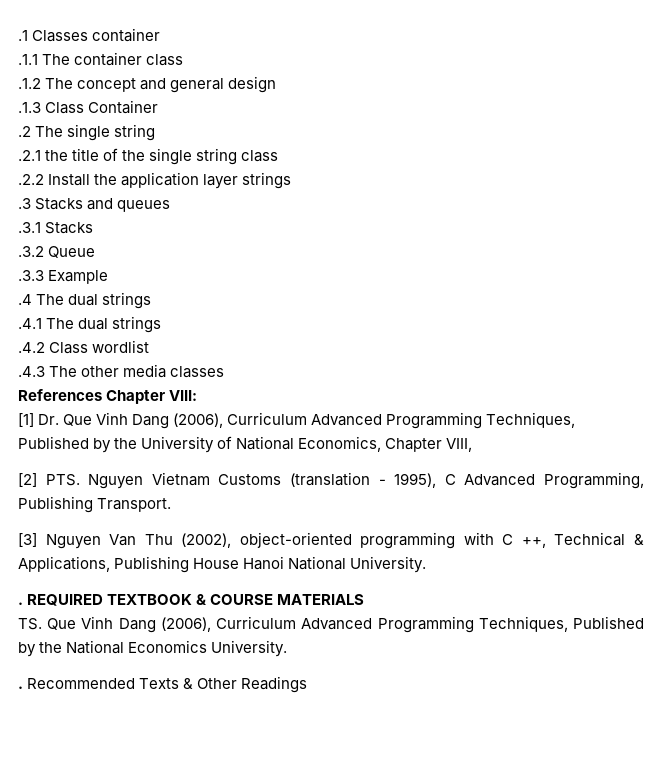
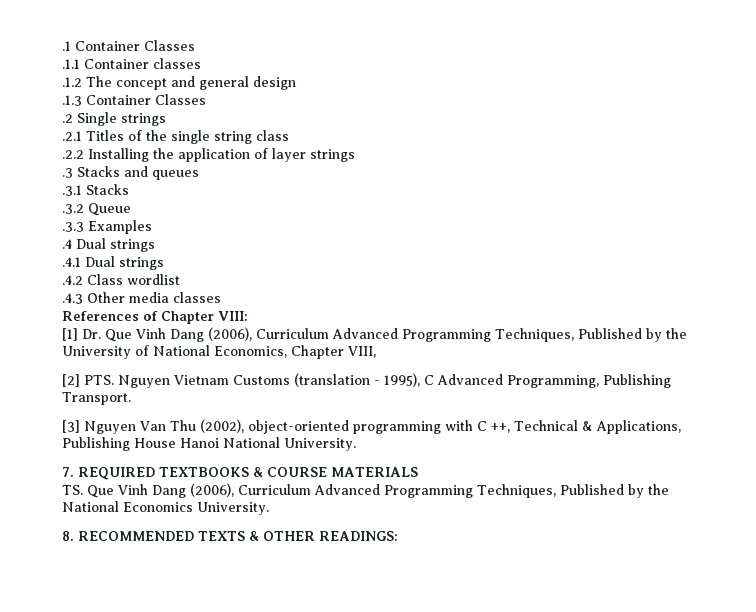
[32,28,161,42] Classes container -> [75,40,195,51] Container Classes
[42,52,184,66] The container class -> [84,58,201,69] Container classes
[45,100,159,114] Class Container -> [86,94,206,105] Container Classes
[35,124,156,141] The single string -> [77,112,166,126] Single strings
[45,148,100,161] the title -> [86,130,124,141] Titles
[48,174,91,186] Install -> [88,148,149,162] Installing
(200, 180) none -> [254,148,268,159] of
[48,270,109,284] Example -> [88,220,152,234] Examples
[36,294,99,306] The dual -> [76,238,106,249] Dual
[46,318,109,330] The dual -> [85,256,115,267] Dual
[49,366,120,377] The other -> [87,292,125,303] Other
(102, 395) none -> [143,311,158,321] of
[18,594,193,606] . REQUIRED TEXTBOOK -> [62,467,249,480] 7. REQUIRED TEXTBOOKS
[18,676,308,693] . Recommended Texts & Other Readings -> [62,531,398,541] 8. RECOMMENDED TEXTS & OTHER READINGS:

